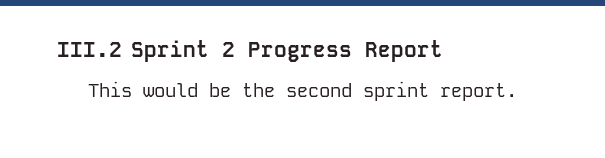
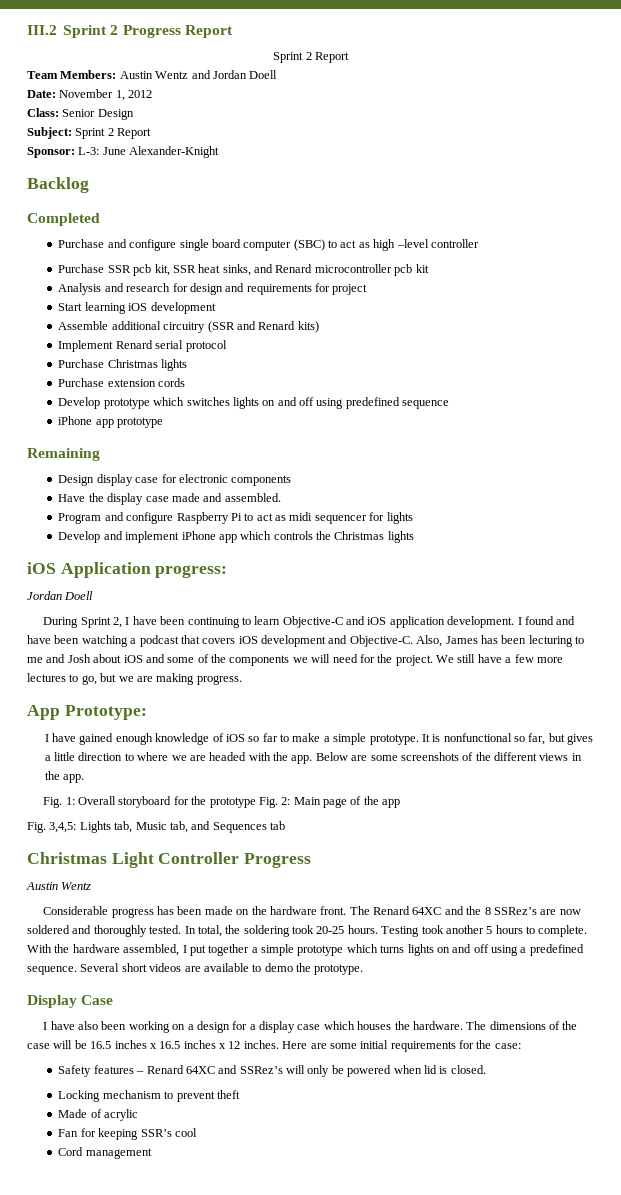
[88,81,517,101] This would be the second sprint report. -> [273,52,349,63] [27,70,278,79] [27,89,153,101] [27,108,134,120] [27,127,152,139] [27,146,220,158] [27,177,89,193] [27,213,100,226] [58,239,479,251] [58,264,429,276] [58,283,368,295] [58,302,216,314] [58,321,319,333] [58,340,227,352] [58,359,188,371] [58,378,186,387] [58,397,450,409] [58,416,164,428] [27,448,100,461] [58,474,292,486] [58,493,281,505] [58,512,413,524] [58,531,414,543] [27,562,228,578] [27,591,94,600] [43,616,576,628] [27,635,584,647] [27,654,563,666] [27,673,242,685] [27,705,147,720] [44,733,594,745] [44,752,582,764] [44,771,85,783] [43,796,401,808] [27,821,285,833] [27,852,312,868] [26,882,92,890] [43,906,581,918] [27,925,588,937] [27,944,584,956] [27,963,364,975] [27,995,114,1008] [43,1021,578,1033] [27,1040,521,1052] [58,1065,486,1077] [58,1090,240,1102] [58,1109,139,1121] [58,1128,197,1140] [58,1147,152,1159] Sprint 2 Report // Team Members: Austin Wentz and Jordan Doell // Date: November 1, 2012 // Class: Senior Design // Subject: Sprint 2 Report // Sponsor: L-3: June Alexander-Knight // Backlog // Completed // Purchase and configure single board computer (SBC) to act as high –level controller // Purchase SSR pcb kit, SSR heat sinks, and Renard microcontroller pcb kit // Analysis and research for design and requirements for project // Start learning iOS development // Assemble additional circuitry (SSR and Renard kits) // Implement Renard serial protocol // Purchase Christmas lights // Purchase extension cords // Develop prototype which switches lights on and off using predefined sequence // iPhone app prototype // Remaining // Design display case for electronic components // Have the display case made and assembled. // Program and configure Raspberry Pi to act as midi sequencer for lights // Develop and implement iPhone app which controls the Christmas lights // iOS Application progress: // Jordan Doell // During Sprint 2, I have been continuing to learn Objective-C and iOS application development. I found and have been watching a podcast that covers iOS development and Objective-C. Also, James has been lecturing to me and Josh about iOS and some of the components we will need for the project. We still have a few more lectures to go, but we are making progress. // App Prototype: // I have gained enough knowledge of iOS so far to make a simple prototype. It is nonfunctional so far, but gives a little direction to where we are headed with the app. Below are some screenshots of the different views in the app. // Fig. 1: Overall storyboard for the prototype Fig. 2: Main page of the app // Fig. 3,4,5: Lights tab, Music tab, and Sequences tab // Christmas Light Controller Progress // Austin Wentz // Considerable progress has been made on the hardware front. The Renard 64XC and the 8 SSRez’s are now soldered and thoroughly tested. In total, the soldering took 20-25 hours. Testing took another 5 hours to complete. With the hardware assembled, I put together a simple prototype which turns lights on and off using a predefined sequence. Several short videos are available to demo the prototype. // Display Case // I have also been working on a design for a display case which houses the hardware. The dimensions of the case will be 16.5 inches x 16.5 inches x 12 inches. Here are some initial requirements for the case: // Safety features – Renard 64XC and SSRez’s will only be powered when lid is closed. // Locking mechanism to prevent theft // Made of acrylic // Fan for keeping SSR’s cool // Cord management

